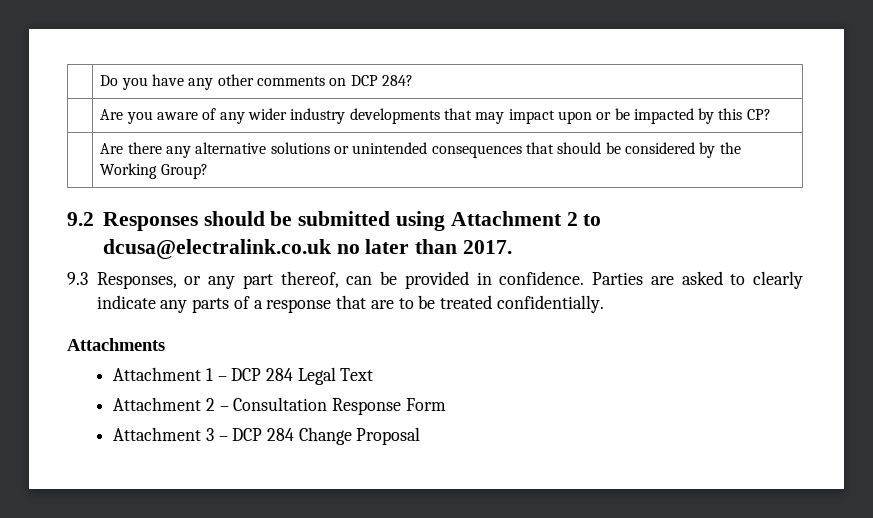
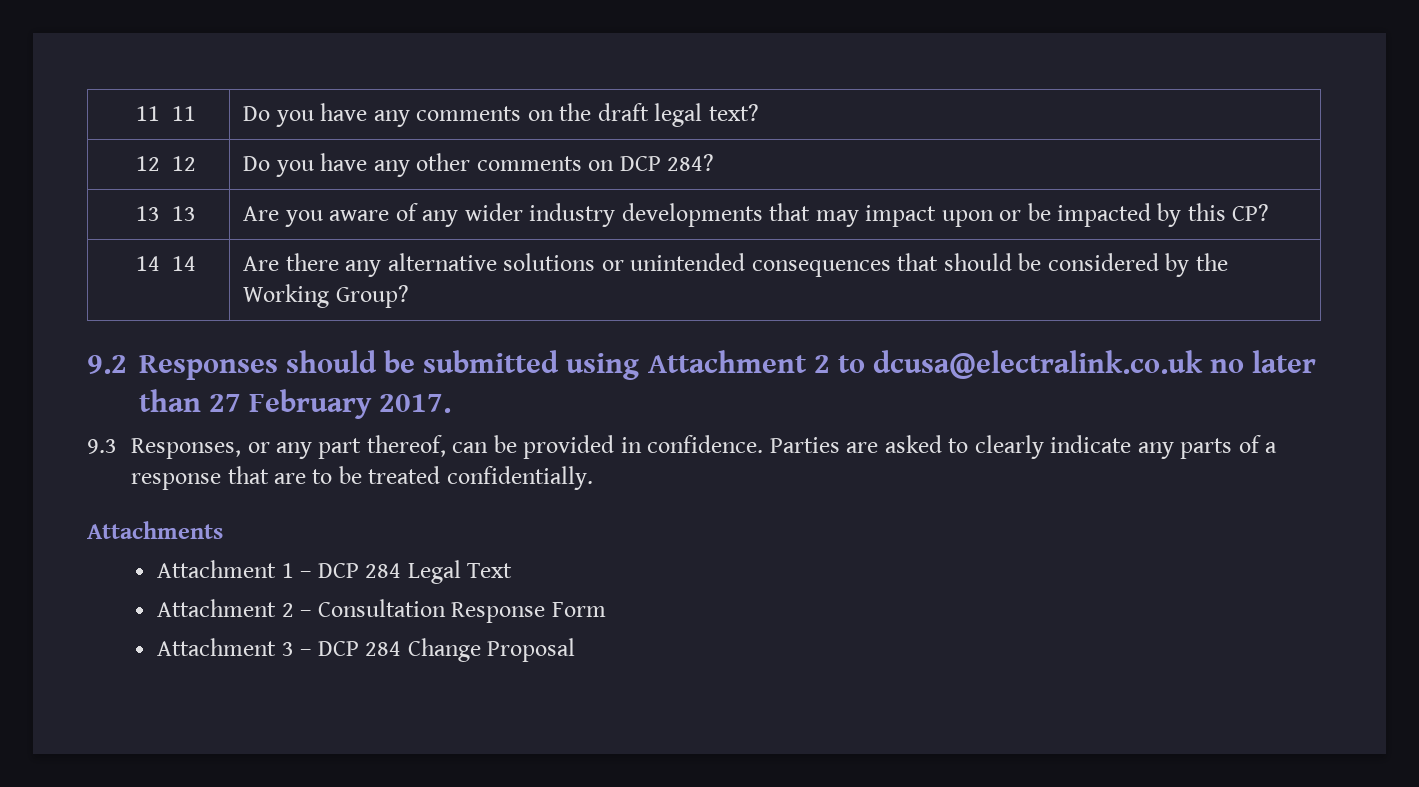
(100, 80) none -> [135,106,196,121] [243,103,759,127] [135,156,196,171] 11 11 | Do you have any comments on the draft legal text? // 12 12
(413, 80) none -> [135,206,196,221] 13 13
(771, 114) none -> [135,256,196,271] 14 14
(458, 246) none -> [209,389,373,419] 27 February

